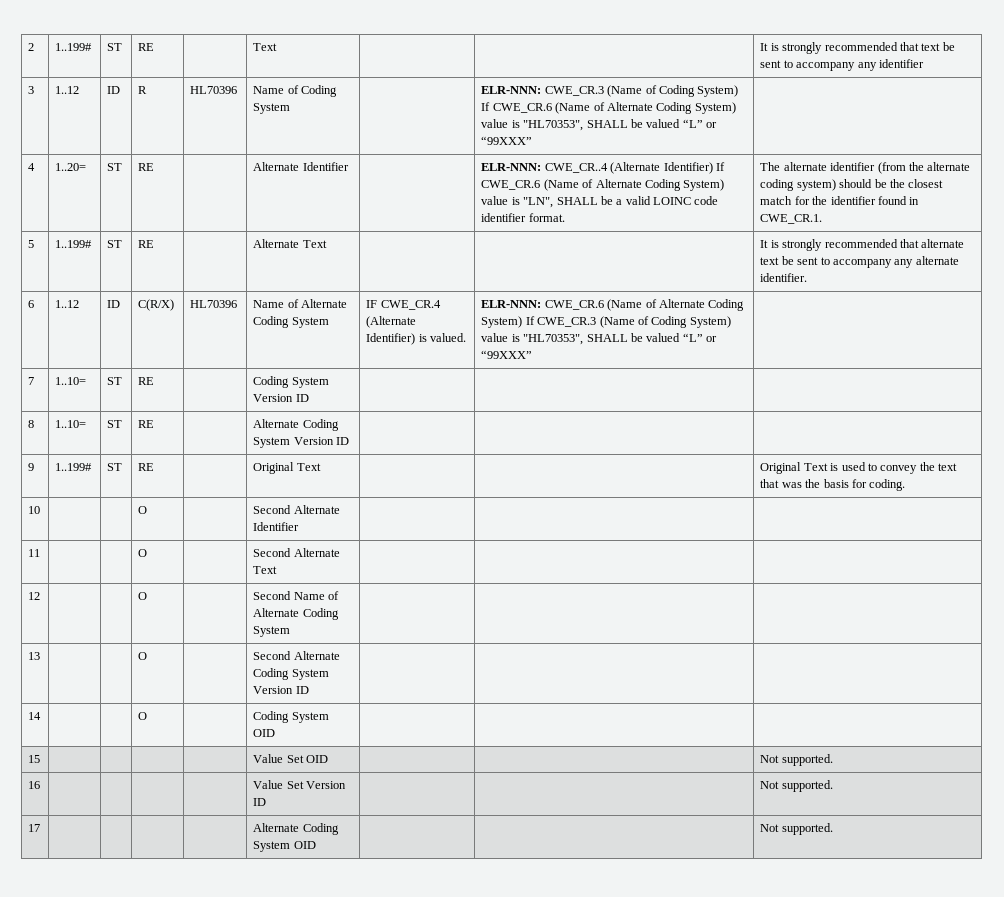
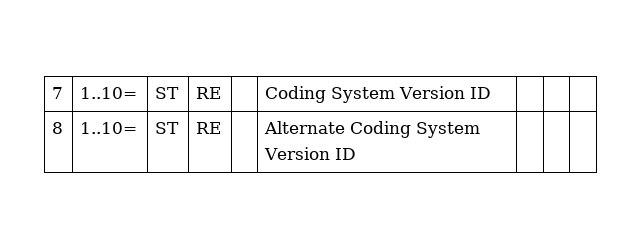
[28,43,35,51] [55,43,93,51] [107,43,123,51] [138,43,155,51] [253,43,278,51] [760,42,955,54] [760,59,924,71] [28,86,35,94] [55,86,80,94] [107,86,121,94] [138,86,148,94] [190,86,238,94] [253,85,338,97] [253,103,291,114] [481,85,739,97] [481,102,736,114] [481,119,718,131] [481,136,533,145] [28,163,36,171] [55,163,87,171] [107,163,123,171] [138,163,155,171] [253,162,349,171] [481,162,725,174] [481,179,725,191] [481,196,719,208] [481,213,565,222] [760,162,971,174] [760,179,944,191] [760,196,920,205] [760,214,823,224] [28,240,35,248] [55,240,93,248] [107,240,123,248] [138,240,155,248] [253,239,327,248] [760,239,965,251] [760,256,959,268] [760,273,808,282] [28,300,35,308] [55,300,80,308] [107,300,121,308] [138,299,175,311] [190,300,238,308] [253,299,348,308] [253,316,329,328] [366,300,441,310] [366,316,417,328] [366,333,467,345] [481,299,745,311] [481,316,731,328] [481,333,718,345] [481,350,533,359] 2 | 1..199# | ST | RE | | Text | | | It is strongly recommended that text be sent to accompany any identifier // 3 | 1..12 | ID | R | HL70396 | Name of Coding System | | ELR-NNN: CWE_CR.3 (Name of Coding System) If CWE_CR.6 (Name of Alternate Coding System) value is "HL70353", SHALL be valued “L” or “99XXX” | // 4 | 1..20= | ST | RE | | Alternate Identifier | | ELR-NNN: CWE_CR..4 (Alternate Identifier) If CWE_CR.6 (Name of Alternate Coding System) value is "LN", SHALL be a valid LOINC code identifier format. | The alternate identifier (from the alternate coding system) should be the closest match for the identifier found in CWE_CR.1. // 5 | 1..199# | ST | RE | | Alternate Text | | | It is strongly recommended that alternate text be sent to accompany any alternate identifier. // 6 | 1..12 | ID | C(R/X) | HL70396 | Name of Alternate Coding System | IF CWE_CR.4 (Alternate Identifier) is valued. | ELR-NNN: CWE_CR.6 (Name of Alternate Coding System) If CWE_CR.3 (Name of Coding System) value is "HL70353", SHALL be valued “L” or “99XXX” | // -> (52, 93) none
[28,463,35,471] [55,463,93,471] [107,463,123,471] [138,463,155,471] [253,462,321,474] [760,462,958,474] [760,479,906,491] [28,506,41,514] [138,506,148,514] [253,505,340,514] [253,522,300,531] [28,549,41,557] [138,549,148,557] [253,548,340,557] [253,566,278,574] [28,592,41,600] [138,592,148,600] [253,591,340,600] [253,608,339,620] [253,626,291,637] [28,652,41,660] [138,652,148,660] [253,651,340,660] [253,668,329,680] [253,686,309,694] [28,712,42,720] [138,712,148,720] [253,711,329,723] [253,729,276,737] [28,755,41,763] [253,754,329,763] [760,754,833,766] [28,781,41,789] [253,780,347,789] [253,798,267,806] [760,780,833,792] [28,824,41,832] [253,823,339,835] [253,841,316,852] [760,823,833,835] // 9 | 1..199# | ST | RE | | Original Text | | | Original Text is used to convey the text that was the basis for coding. // 10 | | | O | | Second Alternate Identifier | | | // 11 | | | O | | Second Alternate Text | | | // 12 | | | O | | Second Name of Alternate Coding System | | | // 13 | | | O | | Second Alternate Coding System Version ID | | | // 14 | | | O | | Coding System OID | | | // 15 | | | | | Value Set OID | | | Not supported. // 16 | | | | | Value Set Version ID | | | Not supported. // 17 | | | | | Alternate Coding System OID | | | Not supported. -> (357, 154) none

